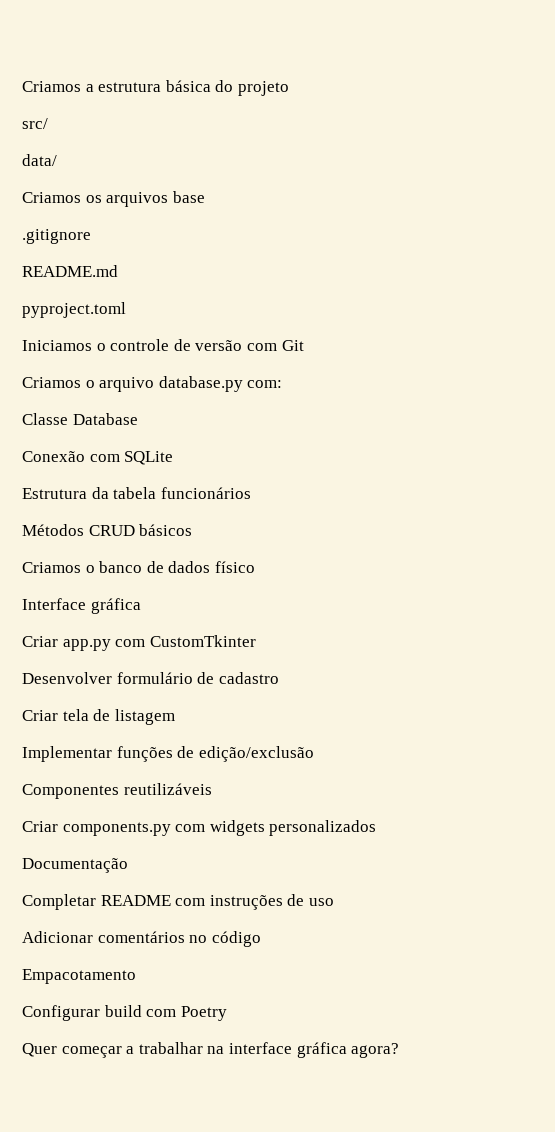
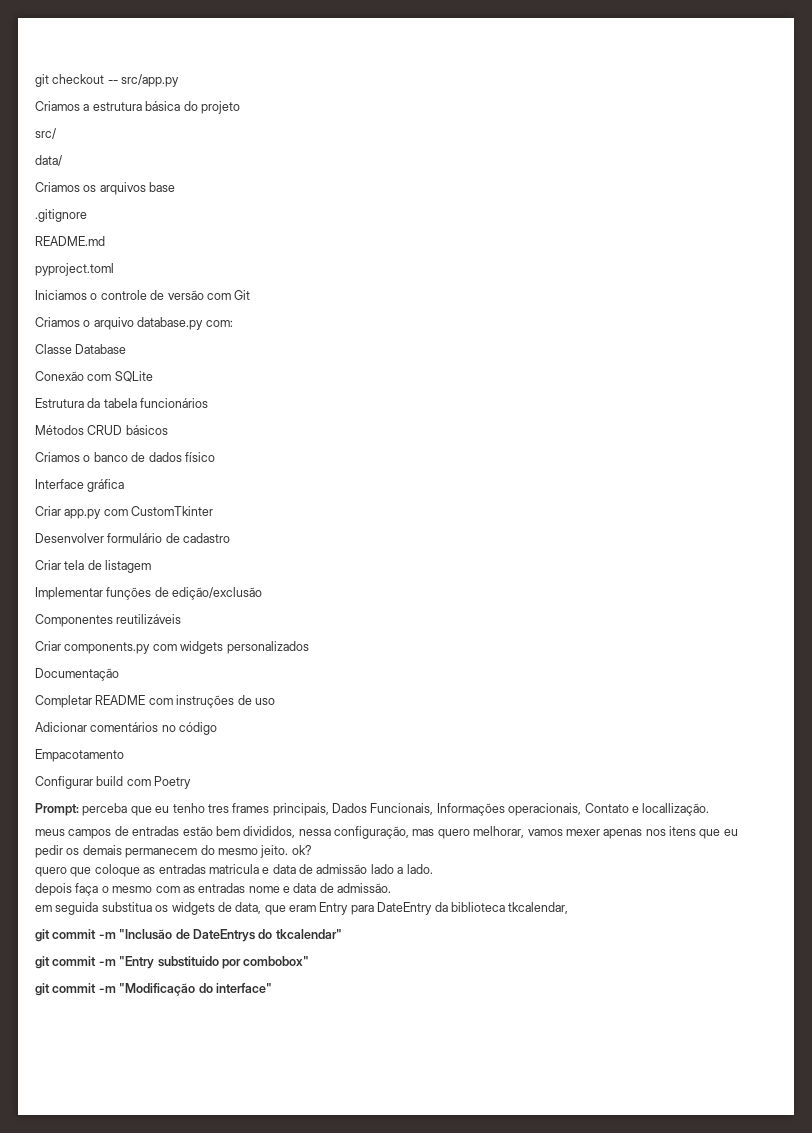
(22, 86) none -> [35,74,180,87] git checkout -- src/app.py //
[22,1042,400,1058] Quer começar a trabalhar na interface gráfica agora? -> [35,803,710,816] [35,826,738,839] [35,845,312,858] [35,864,433,877] [35,883,392,896] [35,902,569,915] [35,929,342,942] [35,956,310,969] [35,983,272,996] Prompt: perceba que eu tenho tres frames principais, Dados Funcionais, Informações operacionais, Contato e locallização. // meus campos de entradas estão bem divididos, nessa configuração, mas quero melhorar, vamos mexer apenas nos itens que eu pedir os demais permanecem do mesmo jeito. ok? // quero que coloque as entradas matricula e data de admissão lado a lado. // depois faça o mesmo com as entradas nome e data de admissão. // em seguida substitua os widgets de data, que eram Entry para DateEntry da biblioteca tkcalendar, // git commit -m "Inclusão de DateEntrys do tkcalendar" // git commit -m "Entry substituido por combobox" // git commit -m "Modificação do interface"

